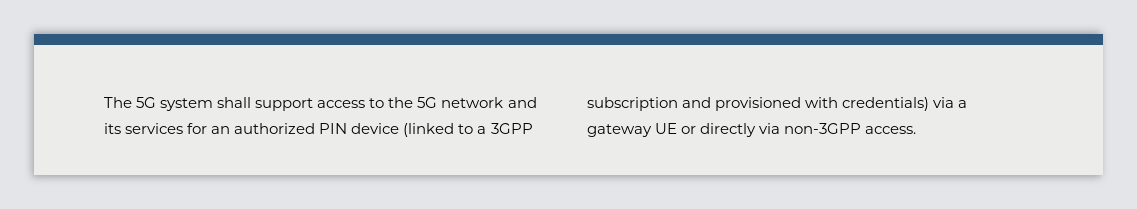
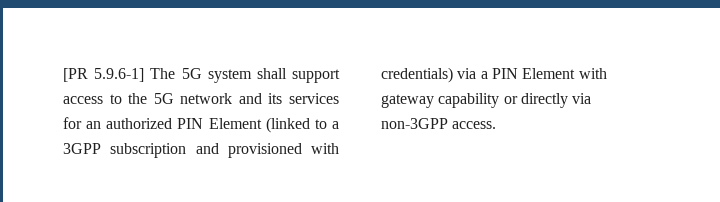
(104, 102) none -> [63,68,145,82] [PR 5.9.6-1]
[351,123,400,134] device -> [208,118,262,129] Element
[587,123,678,137] gateway UE -> [491,68,607,79] [381,93,500,108] PIN Element with gateway capability

